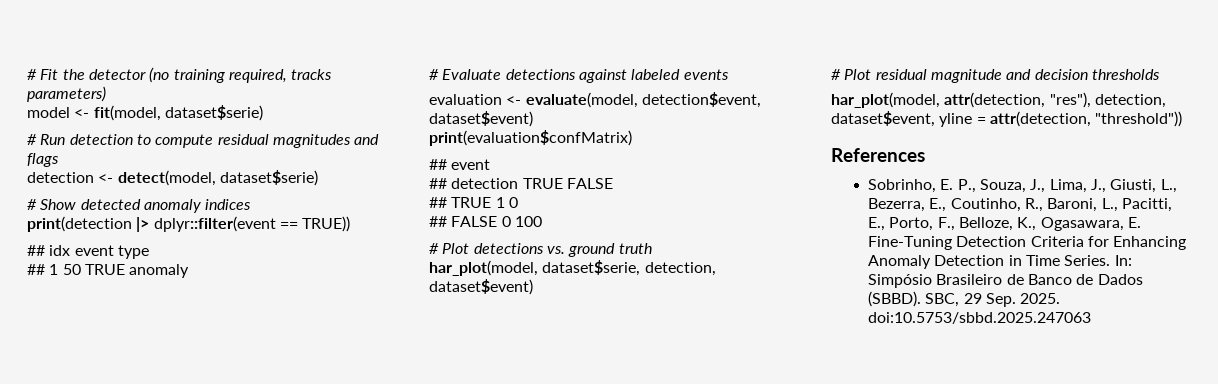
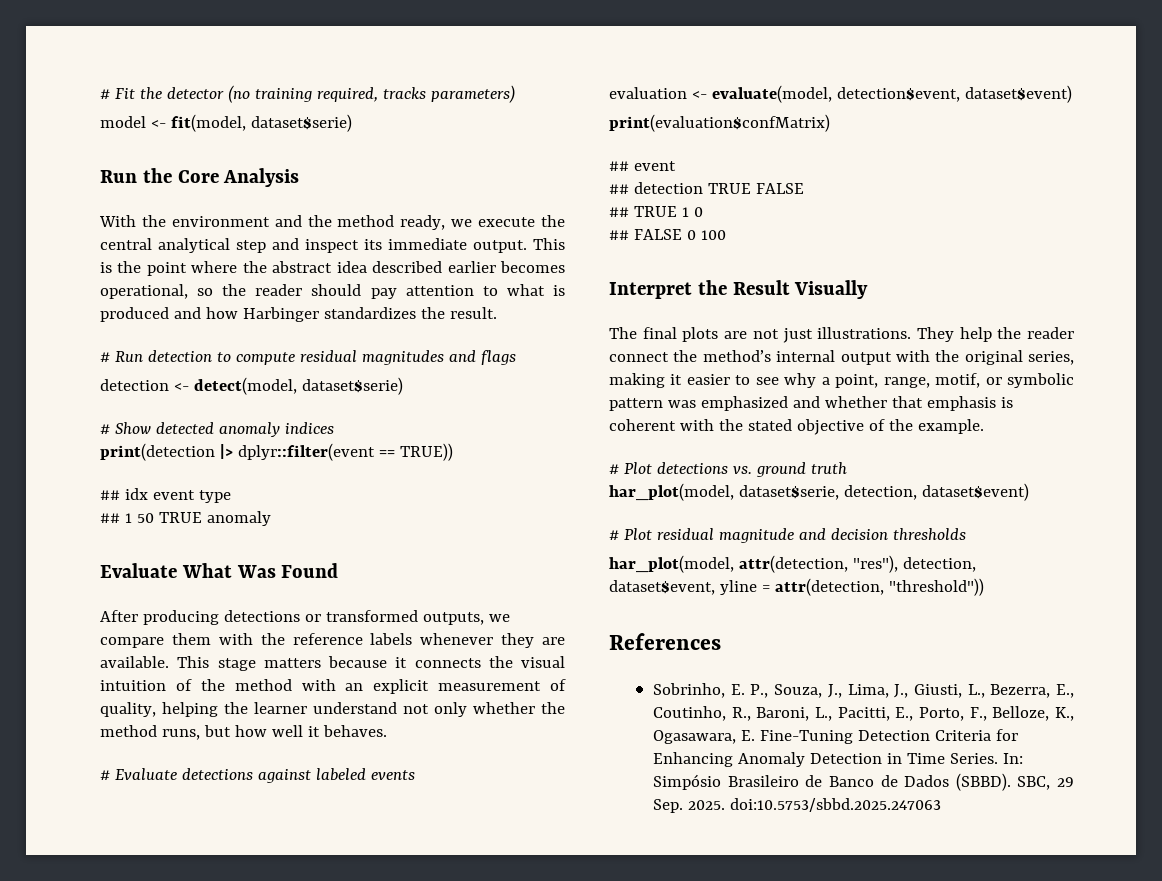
(263, 113) none -> [100,168,300,187] [99,215,566,230] [100,238,565,253] [100,261,565,276] [100,284,565,299] [100,307,497,322] // Run the Core Analysis // With the environment and the method ready, we execute the central analytical step and inspect its immediate output. This is the point where the abstract idea described earlier becomes operational, so the reader should pay attention to what is produced and how Harbinger standardizes the result.
(190, 271) none -> [100,563,339,578] [100,610,510,625] [100,633,565,648] [100,656,565,671] [100,679,566,694] [100,702,565,717] [100,725,387,740] // Evaluate What Was Found // After producing detections or transformed outputs, we compare them with the reference labels whenever they are available. This stage matters because it connects the visual intuition of the method with an explicit measurement of quality, helping the learner understand not only whether the method runs, but how well it behaves.
(542, 221) none -> [609,280,869,299] [609,327,1074,343] [609,350,1074,365] [609,373,1074,388] [609,396,1013,411] [609,419,984,435] // Interpret the Result Visually // The final plots are not just illustrations. They help the reader connect the method’s internal output with the original series, making it easier to see why a point, range, motif, or symbolic pattern was emphasized and whether that emphasis is coherent with the stated objective of the example.

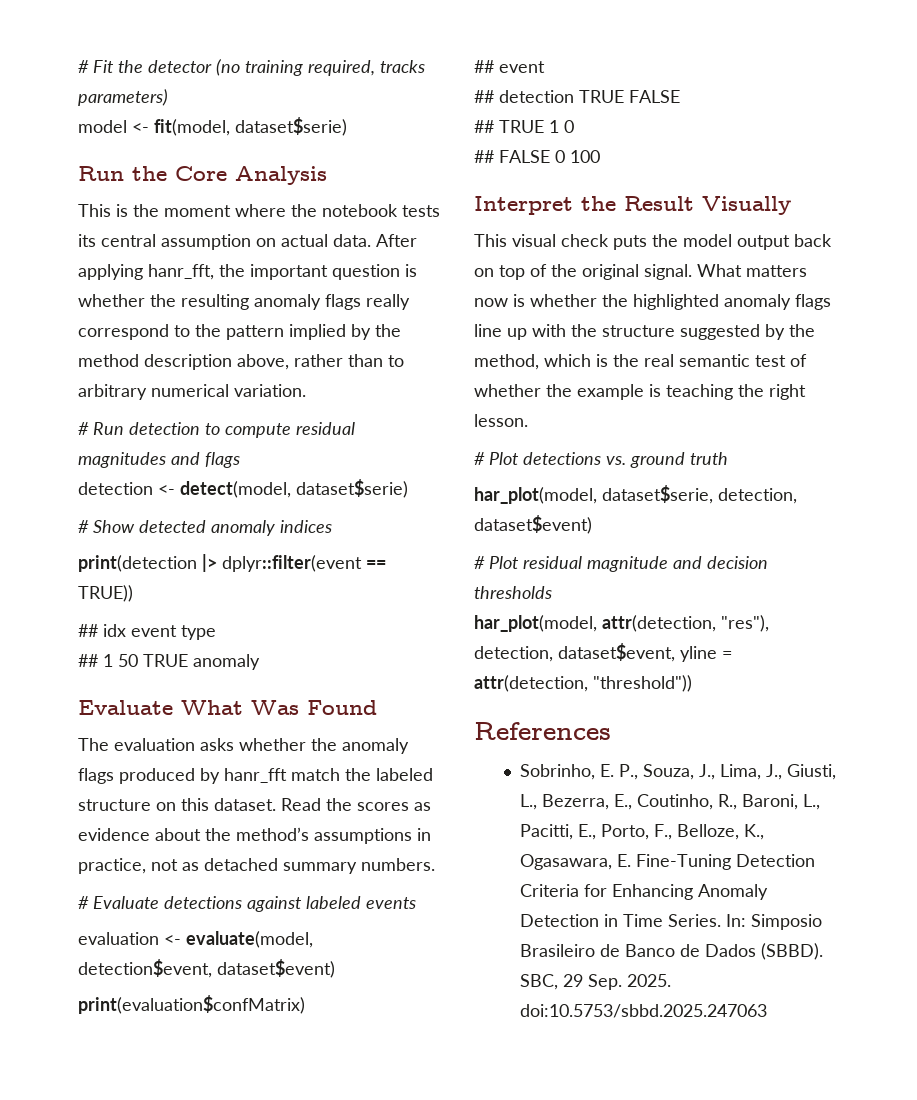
[99,215,566,230] [100,238,527,253] With the environment and the method ready, we execute the central analytical step and inspect its immediate output. -> (327, 175) none
[146,262,187,276] point -> [164,205,231,217] moment
[272,261,565,273] [100,284,565,299] [100,307,497,322] abstract idea described earlier becomes operational, so the reader should pay attention to what is produced and how Harbinger standardizes the result. -> [322,204,440,217] [78,234,417,250] [78,264,417,280] [78,294,410,310] [78,324,401,340] [78,354,404,370] [78,384,306,400] notebook tests its central assumption on actual data. After applying hanr_fft, the important question is whether the resulting anomaly flags really correspond to the pattern implied by the method description above, rather than to arbitrary numerical variation.
[100,610,510,625] [100,633,565,648] [100,656,565,671] [100,679,566,694] [100,702,565,717] [100,725,387,740] After producing detections or transformed outputs, we compare them with the reference labels whenever they are available. This stage matters because it connects the visual intuition of the method with an explicit measurement of quality, helping the learner understand not only whether the method runs, but how well it behaves. -> [78,738,409,754] [78,768,433,784] [78,798,431,811] [78,827,431,844] [78,858,435,874] The evaluation asks whether the anomaly flags produced by hanr_fft match the labeled structure on this dataset. Read the scores as evidence about the method’s assumptions in practice, not as detached summary numbers.
[609,327,1074,343] [609,350,1074,365] [609,373,1074,388] [609,396,1013,411] [609,419,984,435] The final plots are not just illustrations. They help the reader connect the method’s internal output with the original series, making it easier to see why a point, range, motif, or symbolic pattern was emphasized and whether that emphasis is coherent with the stated objective of the example. -> [474,234,832,250] [474,264,807,280] [474,294,831,310] [474,324,815,340] [474,354,807,370] [474,384,806,400] [474,414,528,427] This visual check puts the model output back on top of the original signal. What matters now is whether the highlighted anomaly flags line up with the structure suggested by the method, which is the real semantic test of whether the example is teaching the right lesson.
[653,774,722,790] Simpósio -> [750,914,822,930] Simposio

